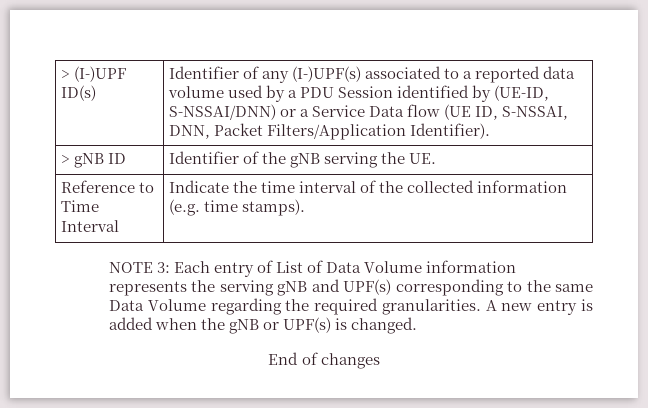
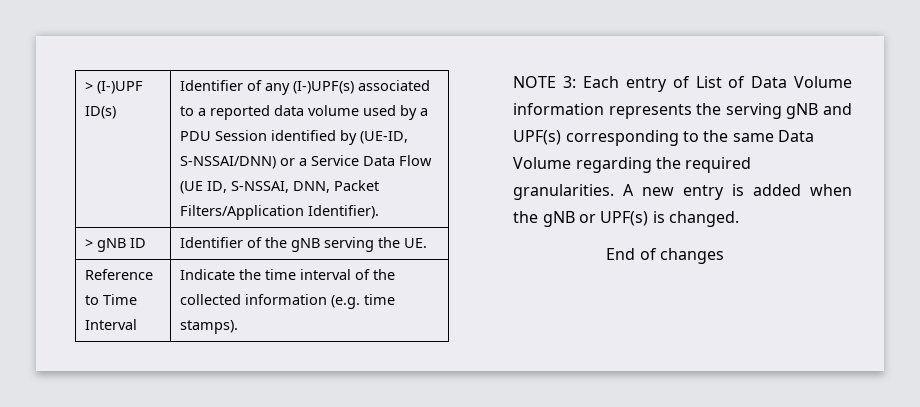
[407,104,441,117] flow -> [398,155,432,166] Flow

